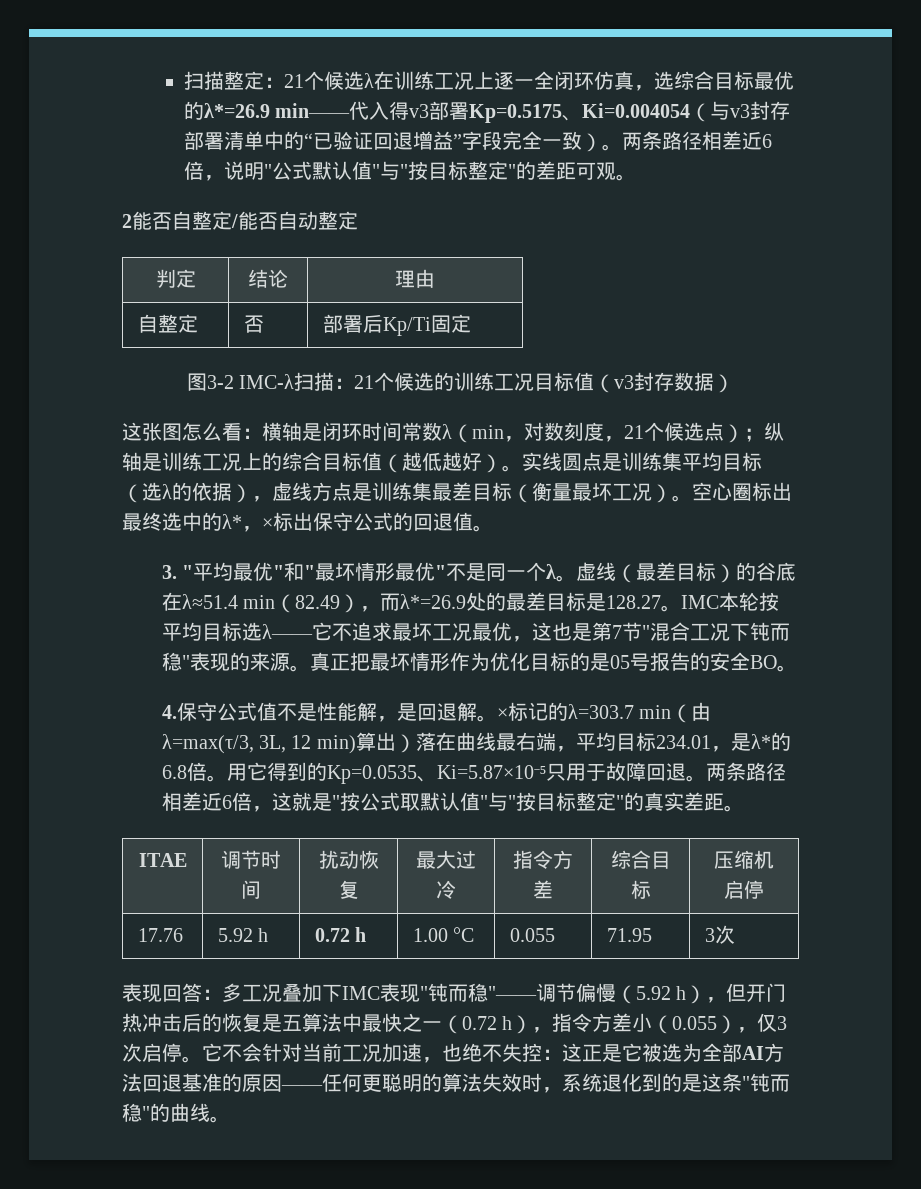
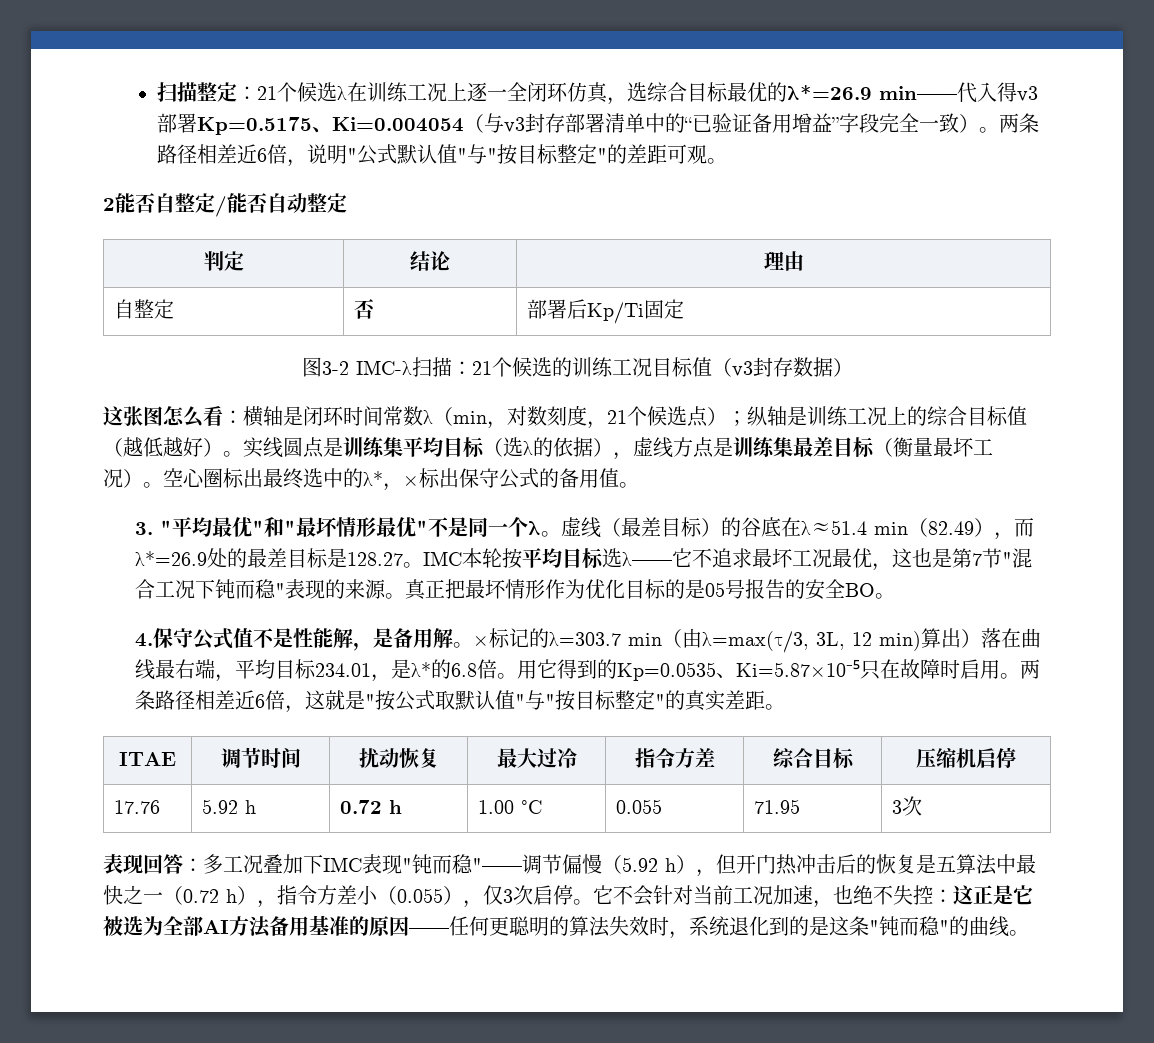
[372,132,413,150] 回退 -> [752,113,793,133] 备用
[413,513,453,531] 回退 -> [559,468,599,488] 备用
[416,703,457,721] 回退 -> [393,628,434,648] 备用
[565,762,686,781] 用于故障回退 -> [880,659,1001,679] 在故障时启用
[142,1074,182,1092] 回退 -> [269,916,309,936] 备用

